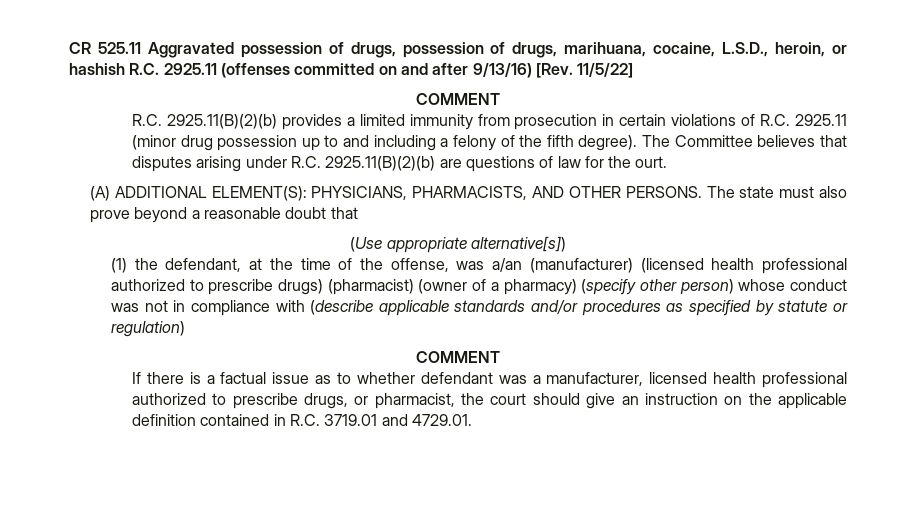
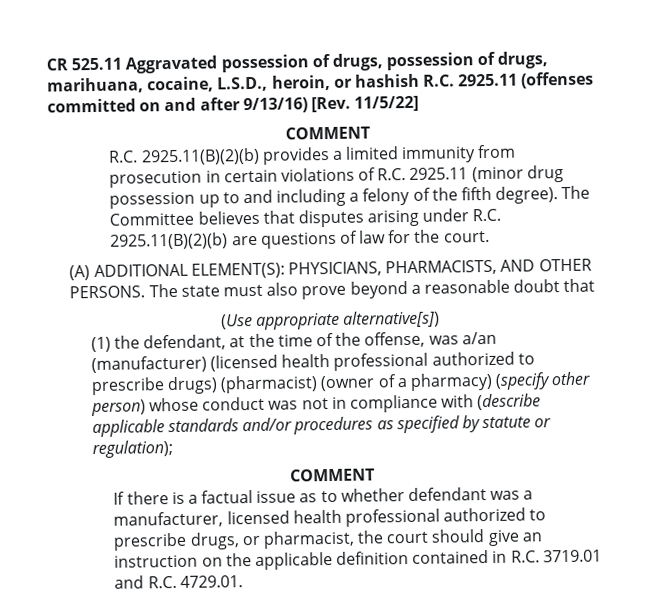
[635,156,668,168] ourt. -> [443,230,490,243] court.
[110,321,185,337] regulation) -> [91,440,173,459] regulation);
(408, 420) none -> [147,575,177,589] R.C.

